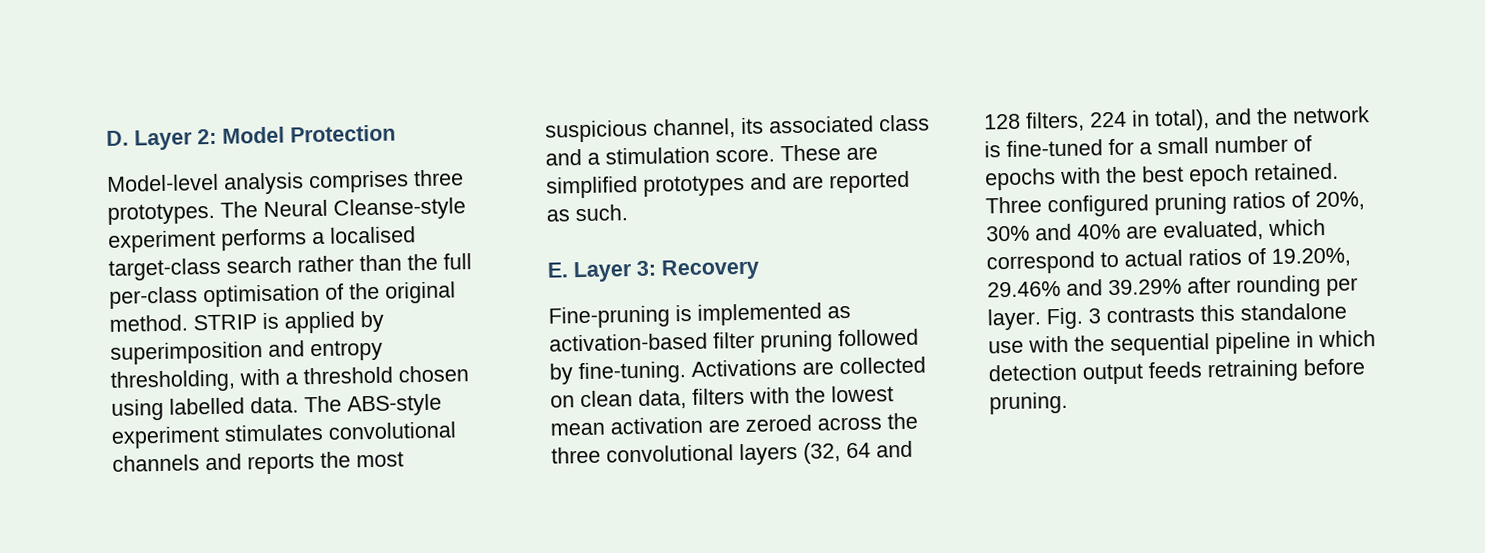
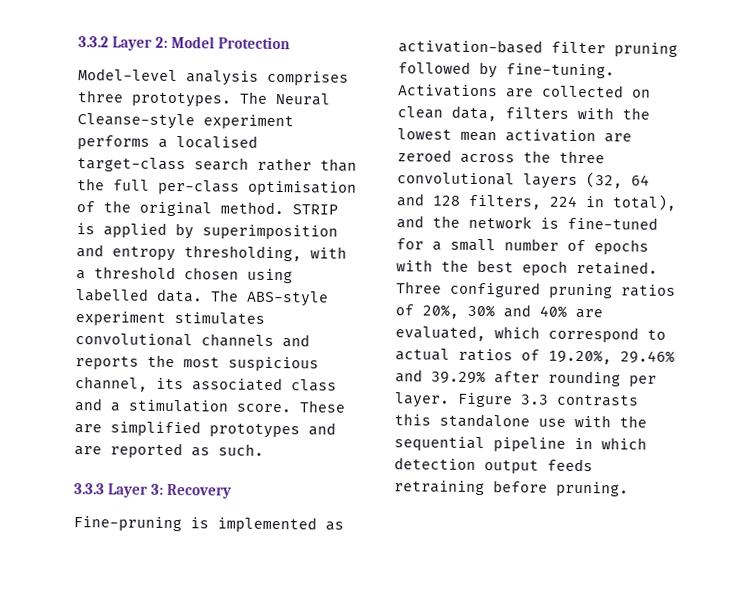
[106,130,129,146] D. -> [78,36,109,48] 3.3.2
[547,262,568,278] E. -> [74,483,105,495] 3.3.3
[1046,307,1101,330] Fig. 3 -> [457,392,549,408] Figure 3.3

